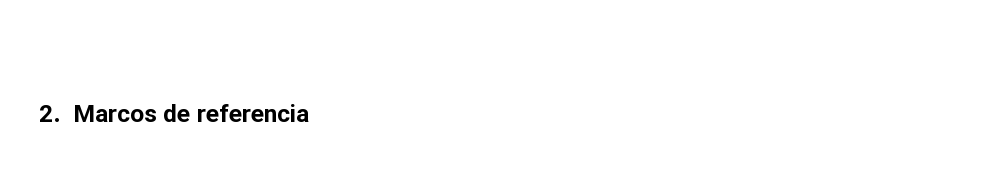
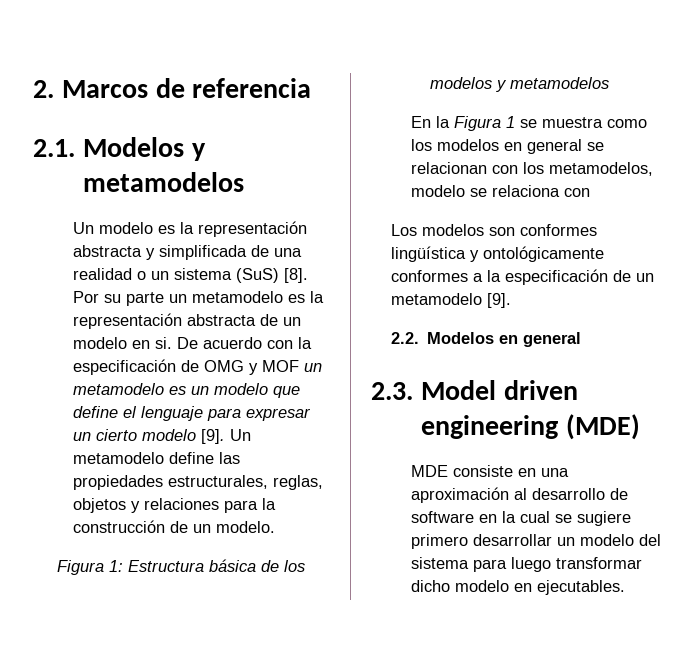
(309, 113) none -> [33,137,206,161] [83,172,245,192] [72,221,307,237] [72,245,302,260] [72,268,308,283] [72,291,324,306] [72,313,301,329] [72,337,312,349] [72,359,322,375] [72,383,300,398] [72,406,311,421] [72,429,251,444] [72,452,240,464] [72,475,323,490] [72,498,276,513] [72,520,275,533] [57,559,305,575] [429,77,609,92] [410,116,647,131] [410,139,604,154] [410,162,653,176] [410,185,590,197] [390,224,597,236] [390,246,604,262] [390,269,654,285] [390,293,511,308] [390,332,582,347] [371,380,578,400] [421,414,640,440] [410,465,569,477] [410,487,628,503] [410,511,631,526] [410,534,661,549] [410,557,642,572] [410,580,625,595] // 2.1. Modelos y metamodelos // Un modelo es la representación abstracta y simplificada de una realidad o un sistema (SuS) [8]. Por su parte un metamodelo es la representación abstracta de un modelo en si. De acuerdo con la especificación de OMG y MOF un metamodelo es un modelo que define el lenguaje para expresar un cierto modelo [9]. Un metamodelo define las propiedades estructurales, reglas, objetos y relaciones para la construcción de un modelo. // Figura 1: Estructura básica de los modelos y metamodelos // En la Figura 1 se muestra como los modelos en general se relacionan con los metamodelos, modelo se relaciona con // Los modelos son conformes lingüística y ontológicamente conformes a la especificación de un metamodelo [9]. // 2.2. Modelos en general // 2.3. Model driven engineering (MDE) // MDE consiste en una aproximación al desarrollo de software en la cual se sugiere primero desarrollar un modelo del sistema para luego transformar dicho modelo en ejecutables.

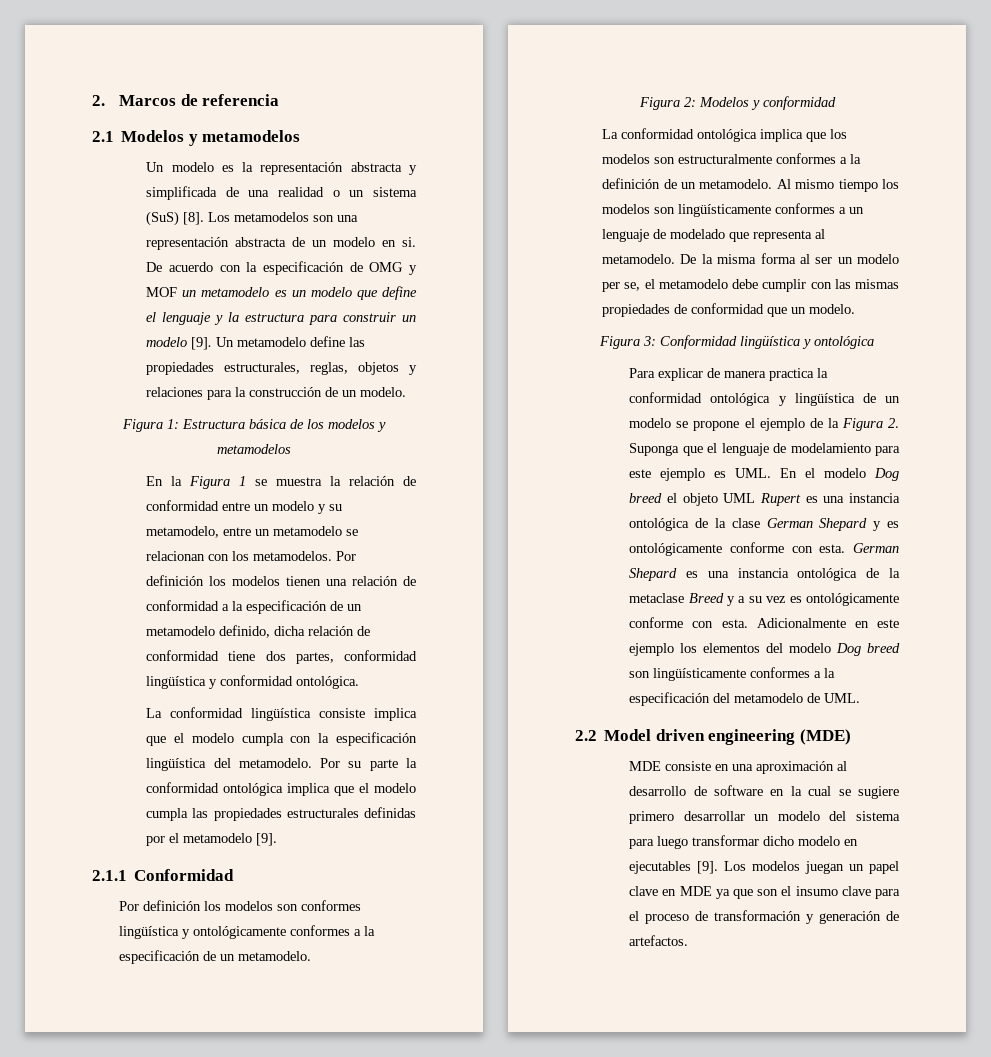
[33,139,75,157] 2.1. -> [92,131,114,142] 2.1
[72,291,324,306] Por su parte un metamodelo es la -> [208,212,359,222] Los metamodelos son una
[206,408,311,421] [72,429,137,441] para expresar un cierto -> [214,312,416,325] y la estructura para construir un
[606,119,647,128] [410,139,604,154] [410,162,653,176] [410,185,590,197] [390,224,417,236] como los modelos en general se relacionan con los metamodelos, modelo se relaciona con // Los -> [330,476,416,486] [146,500,343,514] [146,526,359,538] [146,551,357,561] [146,575,416,586] [146,600,363,614] [146,625,371,638] [146,650,417,664] [146,675,360,689] [146,707,417,721] [146,732,418,746] [146,758,417,771] [146,782,416,796] [146,807,416,821] [146,833,278,846] [92,869,235,881] [119,900,222,911] la relación de conformidad entre un modelo y su metamodelo, entre un metamodelo se relacionan con los metamodelos. Por definición los modelos tienen una relación de conformidad a la especificación de un metamodelo definido, dicha relación de conformidad tiene dos partes, conformidad lingüística y conformidad ontológica. // La conformidad lingüística consiste implica que el modelo cumpla con la especificación lingüística del metamodelo. Por su parte la conformidad ontológica implica que el modelo cumpla las propiedades estructurales definidas por el metamodelo [9]. // 2.1.1 Conformidad // Por definición los
[390,293,511,308] [390,332,582,347] [371,382,413,400] metamodelo [9]. // 2.2. Modelos en general // 2.3. -> [238,951,312,961] [638,96,836,110] [602,128,848,142] [602,153,862,164] [602,178,899,192] [602,203,865,217] [602,229,826,242] [602,253,899,264] [602,279,899,292] [602,303,856,317] [599,335,874,349] [629,368,829,381] [629,392,900,406] [629,418,899,431] [629,443,900,456] [629,468,899,481] [629,493,900,506] [629,518,899,531] [629,542,899,556] [629,568,900,581] [629,593,899,606] [629,617,899,628] [629,643,900,656] [629,667,836,681] [629,692,861,706] [575,730,597,741] metamodelo. // Figura 2: Modelos y conformidad // La conformidad ontológica implica que los modelos son estructuralmente conformes a la definición de un metamodelo. Al mismo tiempo los modelos son lingüísticamente conformes a un lenguaje de modelado que representa al metamodelo. De la misma forma al ser un modelo per se, el metamodelo debe cumplir con las mismas propiedades de conformidad que un modelo. // Figura 3: Conformidad lingüística y ontológica // Para explicar de manera practica la conformidad ontológica y lingüística de un modelo se propone el ejemplo de la Figura 2. Suponga que el lenguaje de modelamiento para este ejemplo es UML. En el modelo Dog breed el objeto UML Rupert es una instancia ontológica de la clase German Shepard y es ontológicamente conforme con esta. German Shepard es una instancia ontológica de la metaclase Breed y a su vez es ontológicamente conforme con esta. Adicionalmente en este ejemplo los elementos del modelo Dog breed son lingüísticamente conformes a la especificación del metamodelo de UML. // 2.2
[536,580,625,595] ejecutables. -> [629,861,899,874] [629,886,900,899] [629,910,899,924] [629,935,689,946] ejecutables [9]. Los modelos juegan un papel clave en MDE ya que son el insumo clave para el proceso de transformación y generación de artefactos.

